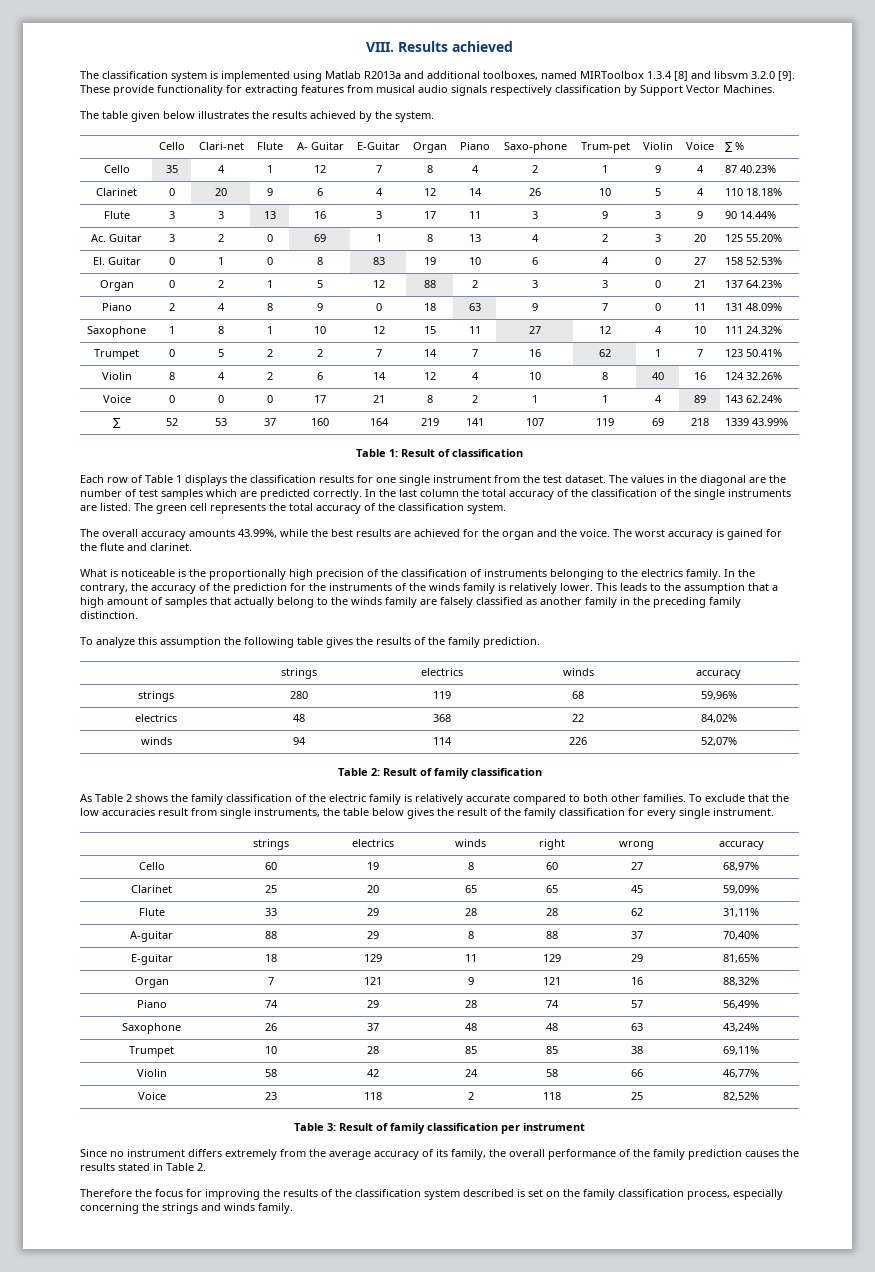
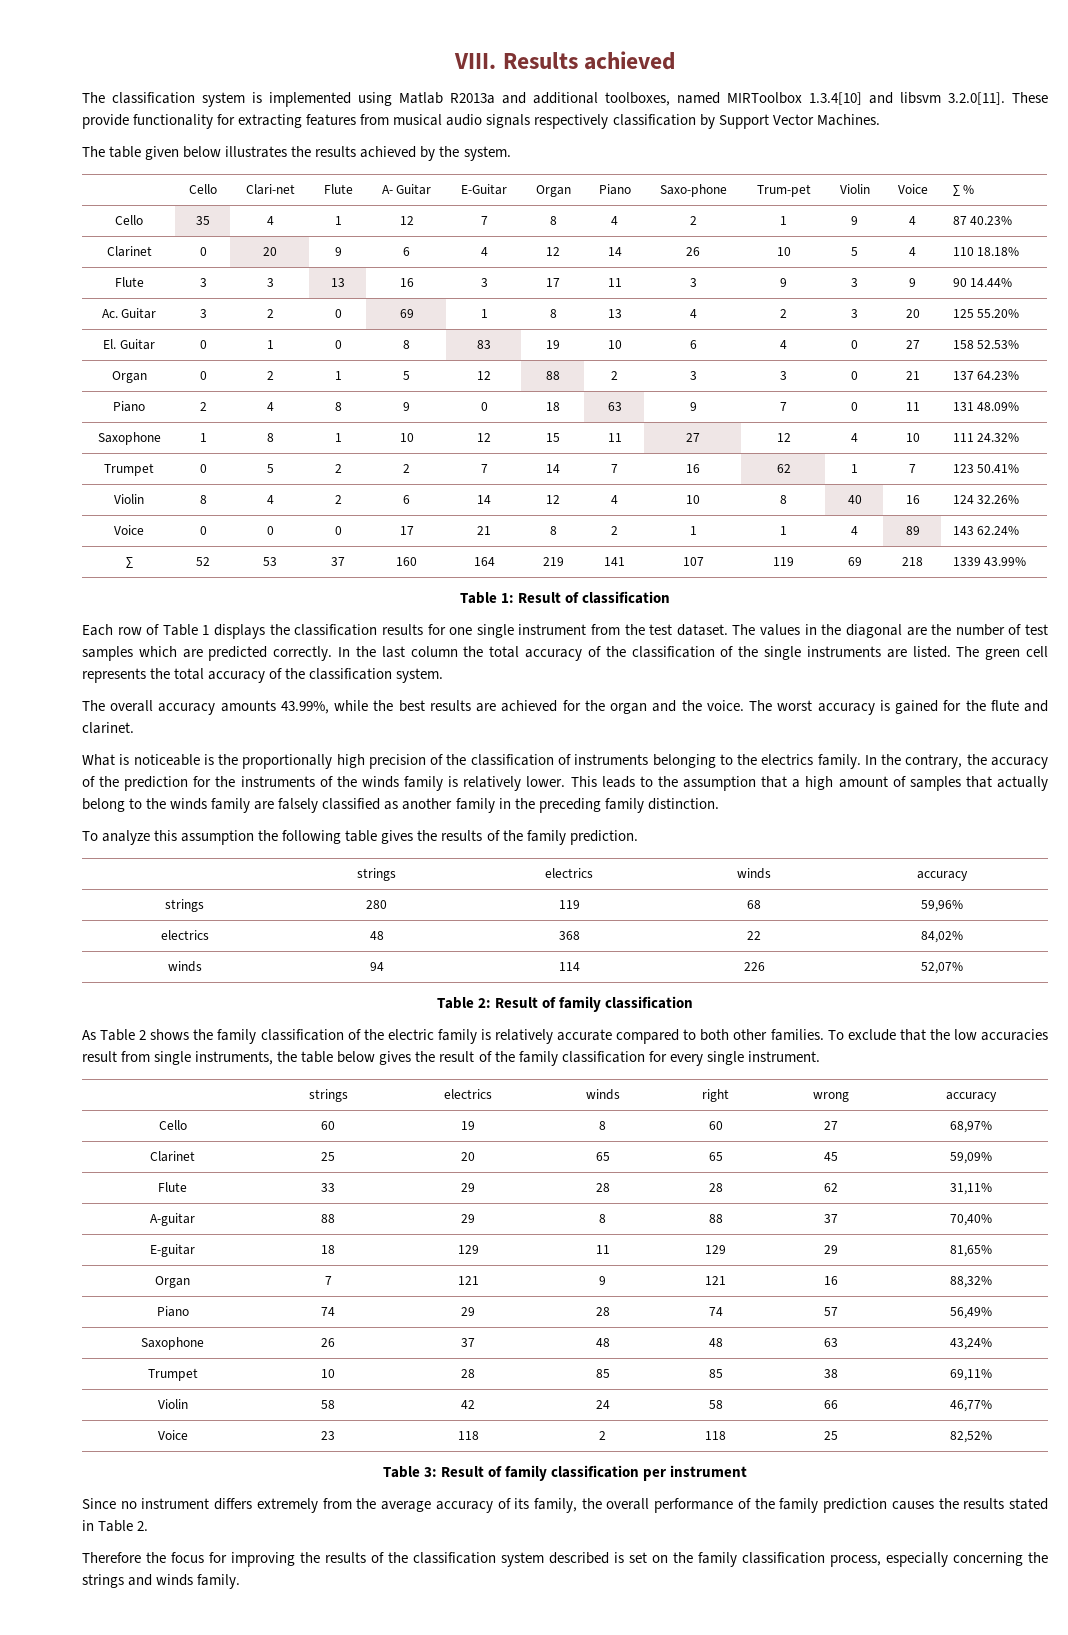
[647,71,795,81] 1.3.4 [8] and libsvm 3.2.0 [9]. -> [809,92,1005,105] 1.3.4[10] and libsvm 3.2.0[11].

